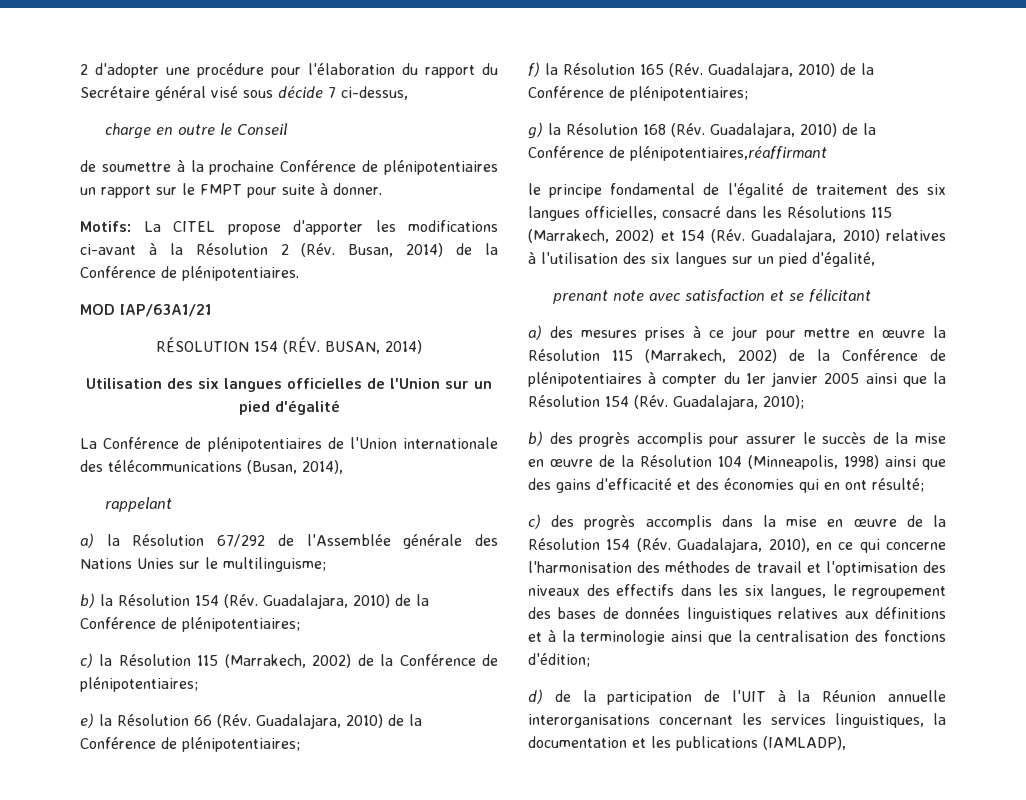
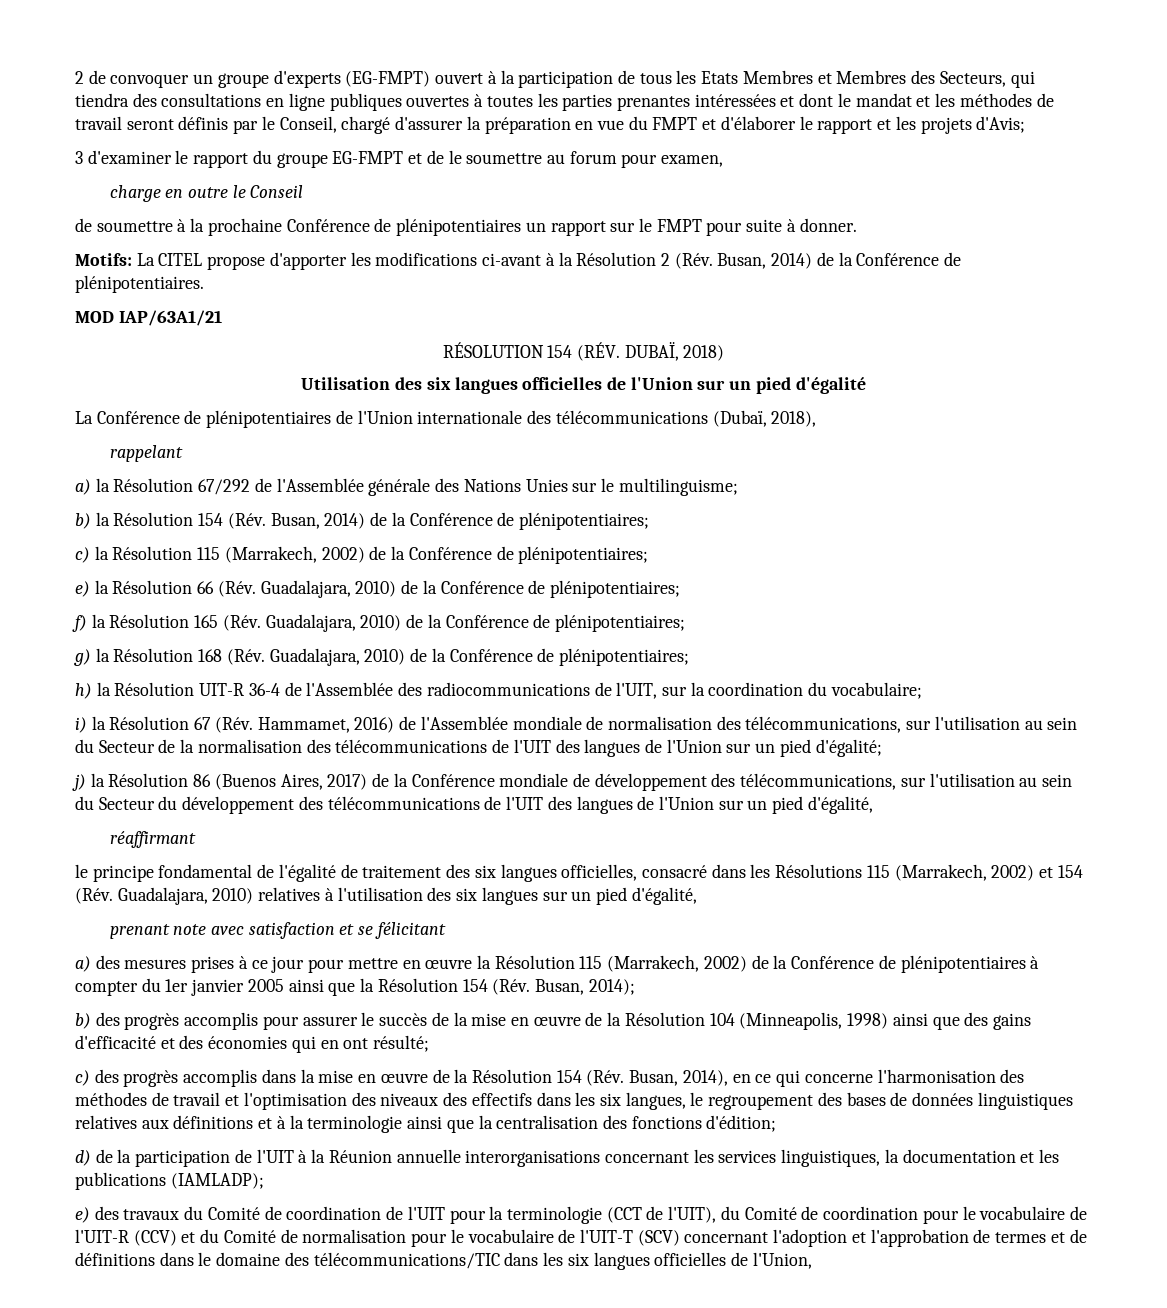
[80,63,498,78] [80,86,408,101] 2 d'adopter une procédure pour l'élaboration du rapport du Secrétaire général visé sous décide 7 ci-dessus, -> [75,70,1035,88] [75,93,1054,111] [75,116,1026,134] [75,150,724,168] 2 de convoquer un groupe d'experts (EG-FMPT) ouvert à la participation de tous les Etats Membres et Membres des Secteurs, qui tiendra des consultations en ligne publiques ouvertes à toutes les parties prenantes intéressées et dont le mandat et les méthodes de travail seront définis par le Conseil, chargé d'assurer la préparation en vue du FMPT et d'élaborer le rapport et les projets d'Avis; // 3 d'examiner le rapport du groupe EG-FMPT et de le soumettre au forum pour examen,
[324,340,422,354] BUSAN, 2014) -> [624,342,725,361] DUBAÏ, 2018)
[247,460,343,474] (Busan, 2014), -> [712,410,817,427] (Dubaï, 2018),
[263,594,390,609] Guadalajara, 2010) -> [270,513,366,529] Busan, 2014)
[630,146,827,161] plénipotentiaires,réaffirmant -> [558,648,689,666] [75,682,922,699] [75,716,1078,733] [75,739,882,757] [72,773,1073,791] [75,796,873,814] [109,831,196,848] plénipotentiaires; // h) la Résolution UIT-R 36-4 de l'Assemblée des radiocommunications de l'UIT, sur la coordination du vocabulaire; // i) la Résolution 67 (Rév. Hammamet, 2016) de l'Assemblée mondiale de normalisation des télécommunications, sur l'utilisation au sein du Secteur de la normalisation des télécommunications de l'UIT des langues de l'Union sur un pied d'égalité; // j) la Résolution 86 (Buenos Aires, 2017) de la Conférence mondiale de développement des télécommunications, sur l'utilisation au sein du Secteur du développement des télécommunications de l'UIT des langues de l'Union sur un pied d'égalité, // réaffirmant
[673,395,804,410] Guadalajara, 2010); -> [534,979,635,995] Busan, 2014);
[677,538,810,553] Guadalajara, 2010), -> [629,1070,728,1086] Busan, 2014),
[763,736,846,750] (IAMLADP), -> [170,1173,264,1189] [75,1206,1087,1224] [75,1229,1087,1247] [75,1252,812,1270] (IAMLADP); // e) des travaux du Comité de coordination de l'UIT pour la terminologie (CCT de l'UIT), du Comité de coordination pour le vocabulaire de l'UIT-R (CCV) et du Comité de normalisation pour le vocabulaire de l'UIT-T (SCV) concernant l'adoption et l'approbation de termes et de définitions dans le domaine des télécommunications/TIC dans les six langues officielles de l'Union,

